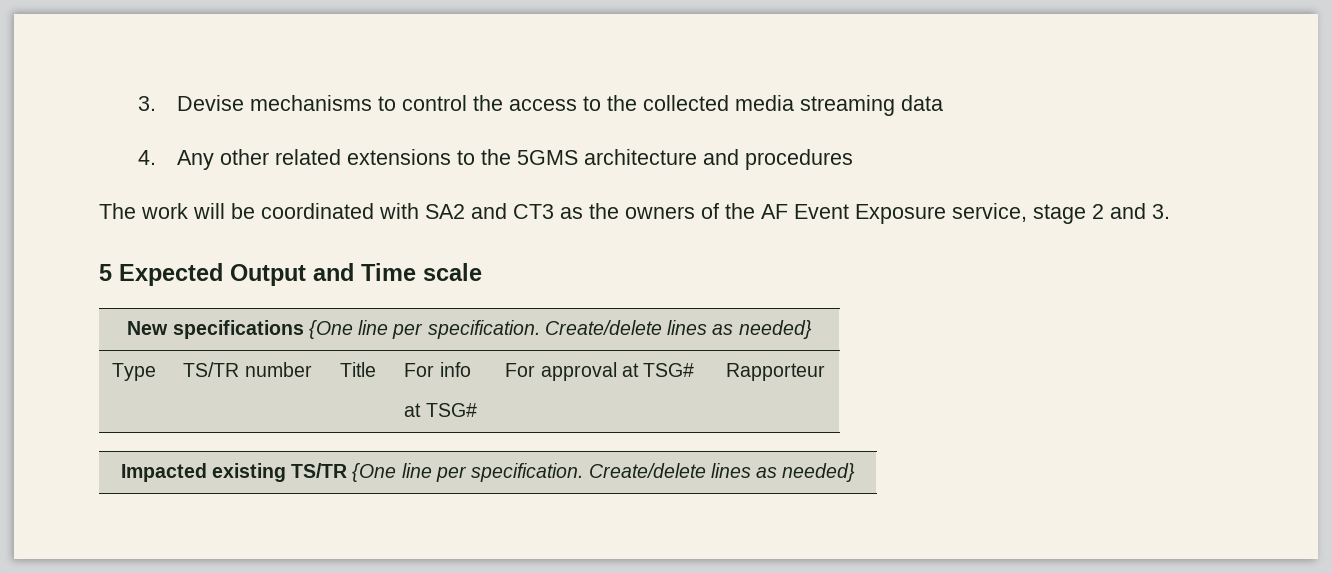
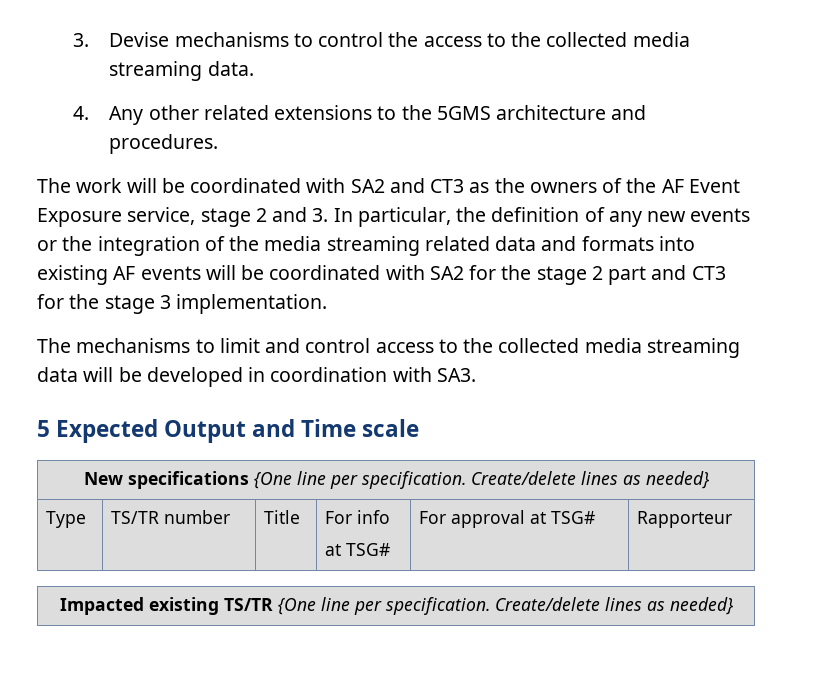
[900,95,943,111] data -> [207,61,254,76] data.
[744,149,853,170] procedures -> [109,134,219,154] procedures.
(1170, 211) none -> [333,207,751,227] [37,236,695,256] [37,265,726,285] [37,294,328,314] [37,338,740,358] [37,367,476,387] In particular, the definition of any new events or the integration of the media streaming related data and formats into existing AF events will be coordinated with SA2 for the stage 2 part and CT3 for the stage 3 implementation. // The mechanisms to limit and control access to the collected media streaming data will be developed in coordination with SA3.

